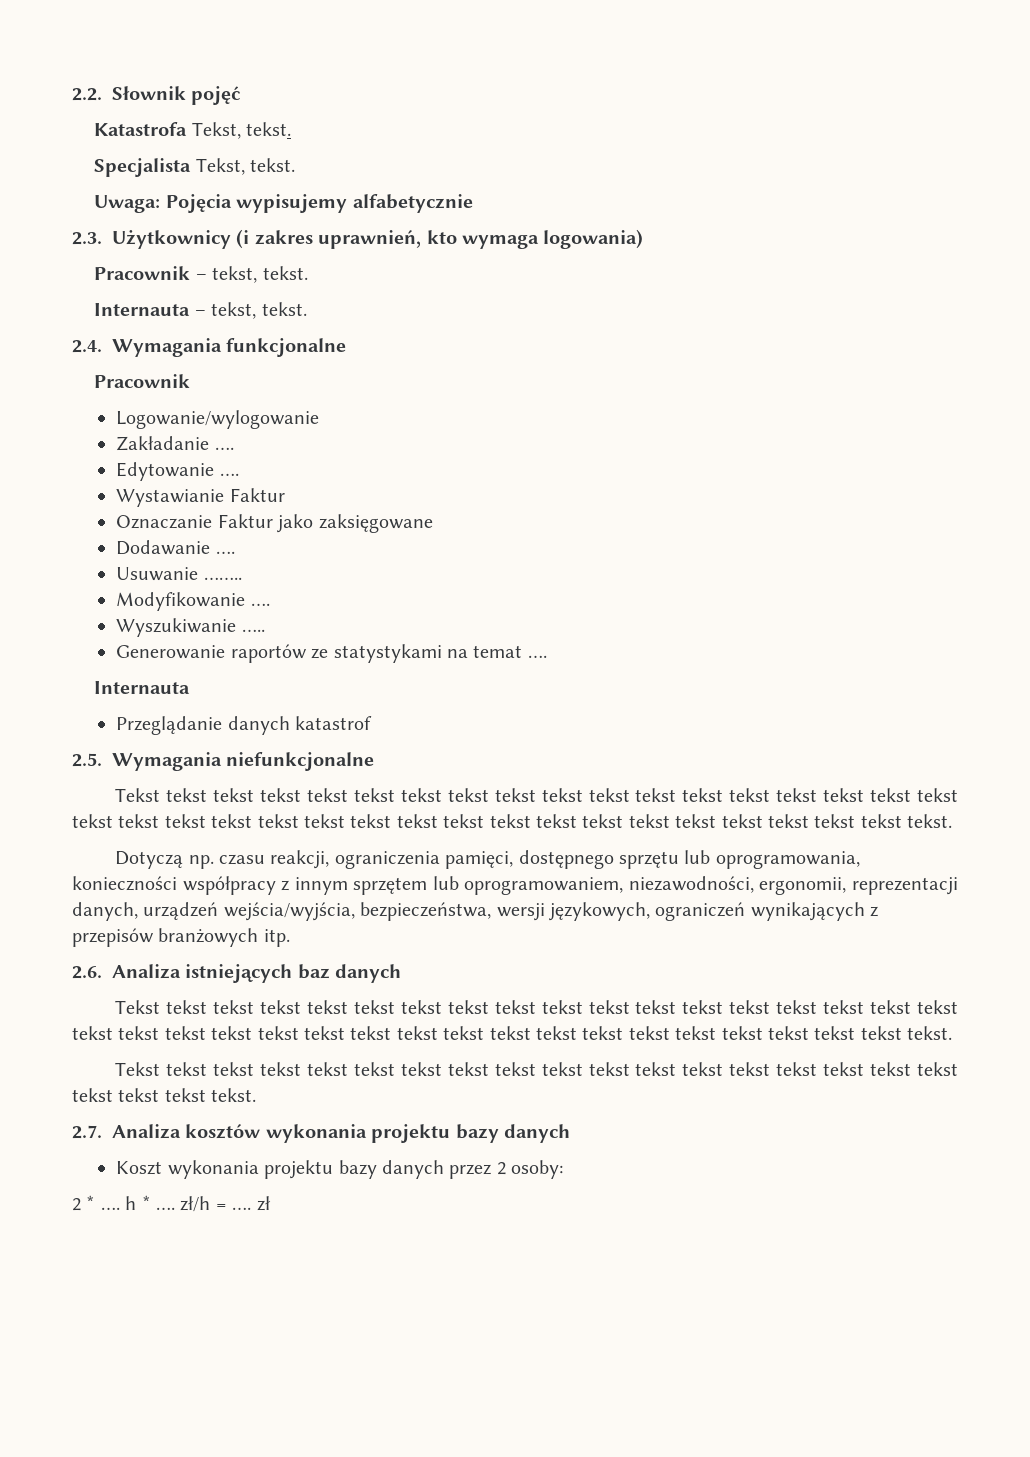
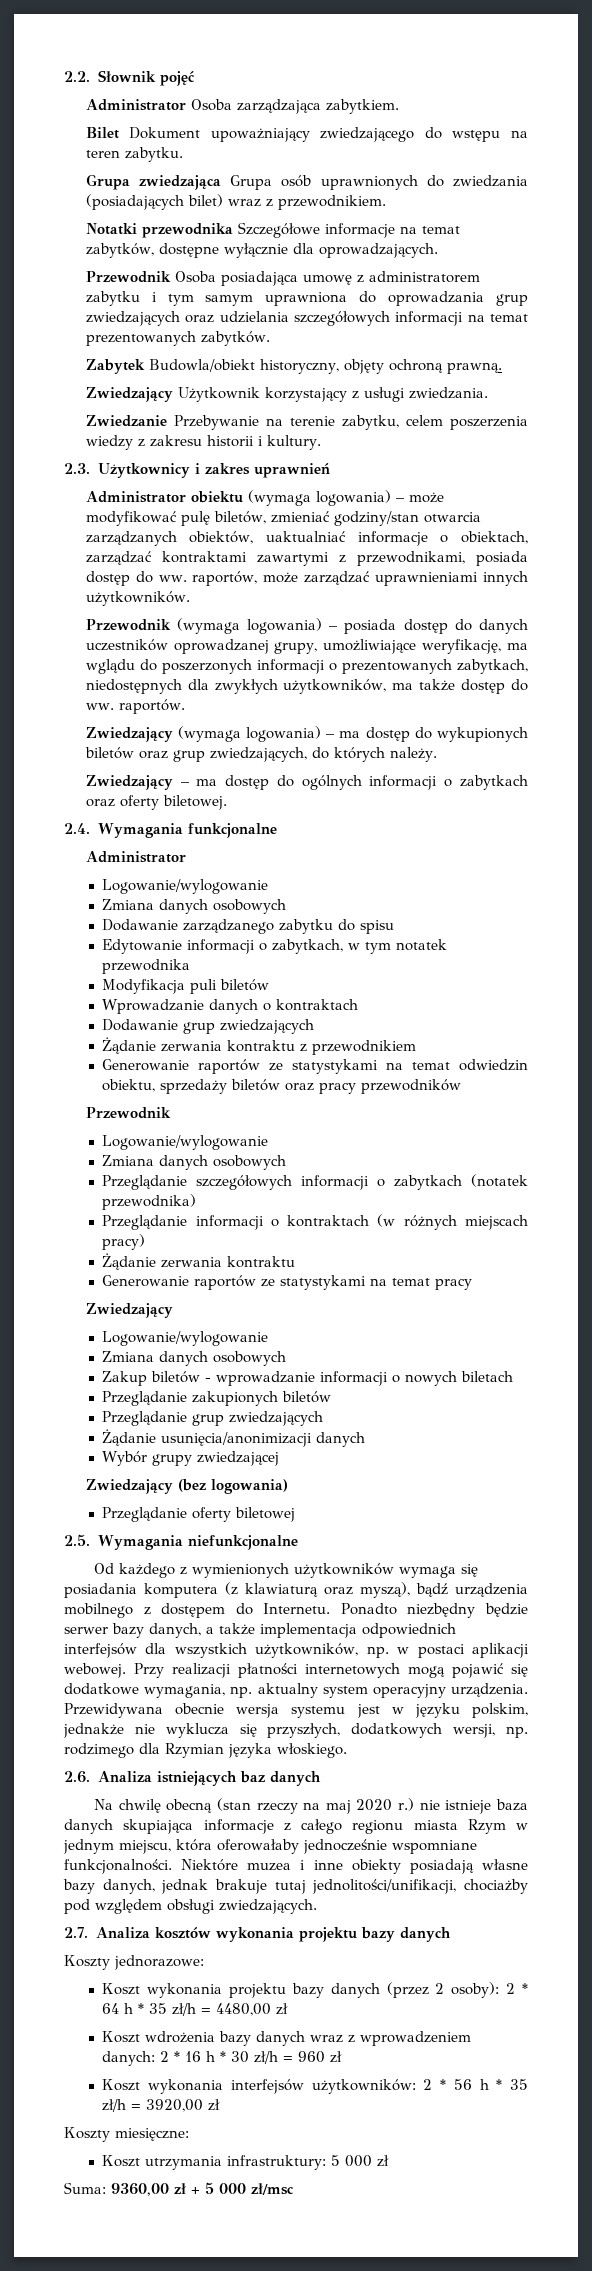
[94,122,292,139] [94,158,296,177] [94,194,473,213] [72,229,644,249] [94,266,308,283] [94,302,307,319] Katastrofa Tekst, tekst. // Specjalista Tekst, tekst. // Uwaga: Pojęcia wypisujemy alfabetycznie // 2.3. Użytkownicy (i zakres uprawnień, kto wymaga logowania) // Pracownik – tekst, tekst. // Internauta – tekst, tekst. -> [85,99,399,114] [85,127,528,142] [85,147,183,162] [85,174,528,190] [85,194,386,210] [85,222,460,238] [85,243,438,258] [85,271,480,286] [85,291,528,306] [85,311,529,326] [85,331,270,346] [85,359,502,374] [85,387,488,402] [85,415,528,430] [85,435,321,450] [64,463,330,478] [85,490,444,506] [85,511,481,526] [85,531,528,546] [85,551,528,566] [85,571,528,586] [85,591,190,606] [85,618,528,634] [85,639,528,654] [85,659,528,674] [85,679,529,694] [85,699,185,714] [85,726,528,742] [84,747,437,762] [85,775,528,790] [85,795,227,810] Administrator Osoba zarządzająca zabytkiem. // Bilet Dokument upoważniający zwiedzającego do wstępu na teren zabytku. // Grupa zwiedzająca Grupa osób uprawnionych do zwiedzania (posiadających bilet) wraz z przewodnikiem. // Notatki przewodnika Szczegółowe informacje na temat zabytków, dostępne wyłącznie dla oprowadzających. // Przewodnik Osoba posiadająca umowę z administratorem zabytku i tym samym uprawniona do oprowadzania grup zwiedzających oraz udzielania szczegółowych informacji na temat prezentowanych zabytków. // Zabytek Budowla/obiekt historyczny, objęty ochroną prawną. // Zwiedzający Użytkownik korzystający z usługi zwiedzania. // Zwiedzanie Przebywanie na terenie zabytku, celem poszerzenia wiedzy z zakresu historii i kultury. // 2.3. Użytkownicy i zakres uprawnień // Administrator obiektu (wymaga logowania) – może modyfikować pulę biletów, zmieniać godziny/stan otwarcia zarządzanych obiektów, uaktualniać informacje o obiektach, zarządzać kontraktami zawartymi z przewodnikami, posiada dostęp do ww. raportów, może zarządzać uprawnieniami innych użytkowników. // Przewodnik (wymaga logowania) – posiada dostęp do danych uczestników oprowadzanej grupy, umożliwiające weryfikację, ma wglądu do poszerzonych informacji o prezentowanych zabytkach, niedostępnych dla zwykłych użytkowników, ma także dostęp do ww. raportów. // Zwiedzający (wymaga logowania) – ma dostęp do wykupionych biletów oraz grup zwiedzających, do których należy. // Zwiedzający – ma dostęp do ogólnych informacji o zabytkach oraz oferty biletowej.
[94,374,191,388] [116,410,320,429] [116,436,234,451] [116,462,239,481] [116,488,285,507] [116,514,433,533] [116,540,235,555] [116,567,242,581] [116,592,270,611] [116,618,265,637] [116,644,547,663] [94,681,191,694] [116,716,373,735] [72,752,375,771] [115,788,958,802] [72,814,953,828] [115,850,860,869] [72,876,958,895] [72,902,879,921] [72,928,290,947] Pracownik // Logowanie/wylogowanie // Zakładanie …. // Edytowanie …. // Wystawianie Faktur // Oznaczanie Faktur jako zaksięgowane // Dodawanie …. // Usuwanie …….. // Modyfikowanie …. // Wyszukiwanie ….. // Generowanie raportów ze statystykami na temat …. // Internauta // Przeglądanie danych katastrof // 2.5. Wymagania niefunkcjonalne // Tekst tekst tekst tekst tekst tekst tekst tekst tekst tekst tekst tekst tekst tekst tekst tekst tekst tekst tekst tekst tekst tekst tekst tekst tekst tekst tekst tekst tekst tekst tekst tekst tekst tekst tekst tekst tekst. // Dotyczą np. czasu reakcji, ograniczenia pamięci, dostępnego sprzętu lub oprogramowania, konieczności współpracy z innym sprzętem lub oprogramowaniem, niezawodności, ergonomii, reprezentacji danych, urządzeń wejścia/wyjścia, bezpieczeństwa, wersji językowych, ograniczeń wynikających z przepisów branżowych itp. -> [85,851,186,863] [102,879,269,894] [102,899,287,914] [102,919,395,934] [102,939,448,954] [102,959,191,974] [102,979,270,994] [102,999,359,1014] [102,1019,315,1034] [102,1037,417,1055] [102,1059,528,1074] [102,1079,462,1094] [85,1107,171,1119] [102,1135,269,1150] [102,1155,287,1170] [102,1174,528,1190] [102,1194,197,1210] [102,1214,528,1230] [102,1234,146,1250] [102,1253,296,1270] [102,1275,473,1290] [85,1303,173,1318] [102,1331,269,1346] [102,1351,287,1366] [102,1371,514,1386] [102,1391,332,1406] [102,1411,324,1426] [102,1429,366,1447] [102,1451,280,1466] [85,1479,288,1494] [102,1507,296,1522] [64,1534,298,1550] [93,1563,478,1578] [64,1582,528,1598] [64,1603,528,1618] [64,1623,456,1638] [64,1643,529,1658] [64,1663,528,1678] [64,1683,528,1698] [64,1703,529,1718] [63,1723,528,1738] [64,1743,347,1758] Administrator // Logowanie/wylogowanie // Zmiana danych osobowych // Dodawanie zarządzanego zabytku do spisu // Edytowanie informacji o zabytkach, w tym notatek przewodnika // Modyfikacja puli biletów // Wprowadzanie danych o kontraktach // Dodawanie grup zwiedzających // Żądanie zerwania kontraktu z przewodnikiem // Generowanie raportów ze statystykami na temat odwiedzin obiektu, sprzedaży biletów oraz pracy przewodników // Przewodnik // Logowanie/wylogowanie // Zmiana danych osobowych // Przeglądanie szczegółowych informacji o zabytkach (notatek przewodnika) // Przeglądanie informacji o kontraktach (w różnych miejscach pracy) // Żądanie zerwania kontraktu // Generowanie raportów ze statystykami na temat pracy // Zwiedzający // Logowanie/wylogowanie // Zmiana danych osobowych // Zakup biletów - wprowadzanie informacji o nowych biletach // Przeglądanie zakupionych biletów // Przeglądanie grup zwiedzających // Żądanie usunięcia/anonimizacji danych // Wybór grupy zwiedzającej // Zwiedzający (bez logowania) // Przeglądanie oferty biletowej // 2.5. Wymagania niefunkcjonalne // Od każdego z wymienionych użytkowników wymaga się posiadania komputera (z klawiaturą oraz myszą), bądź urządzenia mobilnego z dostępem do Internetu. Ponadto niezbędny będzie serwer bazy danych, a także implementacja odpowiednich interfejsów dla wszystkich użytkowników, np. w postaci aplikacji webowej. Przy realizacji płatności internetowych mogą pojawić się dodatkowe wymagania, np. aktualny system operacyjny urządzenia. Przewidywana obecnie wersja systemu jest w języku polskim, jednakże nie wyklucza się przyszłych, dodatkowych wersji, np. rodzimego dla Rzymian języka włoskiego.
[115,1000,958,1014] [72,1026,953,1040] [115,1062,958,1076] [72,1088,257,1102] Tekst tekst tekst tekst tekst tekst tekst tekst tekst tekst tekst tekst tekst tekst tekst tekst tekst tekst tekst tekst tekst tekst tekst tekst tekst tekst tekst tekst tekst tekst tekst tekst tekst tekst tekst tekst tekst. // Tekst tekst tekst tekst tekst tekst tekst tekst tekst tekst tekst tekst tekst tekst tekst tekst tekst tekst tekst tekst tekst tekst. -> [93,1798,528,1814] [64,1819,528,1834] [63,1839,477,1854] [64,1859,528,1874] [63,1879,528,1894] [64,1899,317,1914] Na chwilę obecną (stan rzeczy na maj 2020 r.) nie istnieje baza danych skupiająca informacje z całego regionu miasta Rzym w jednym miejscu, która oferowałaby jednocześnie wspomniane funkcjonalności. Niektóre muzea i inne obiekty posiadają własne bazy danych, jednak brakuje tutaj jednolitości/unifikacji, chociażby pod względem obsługi zwiedzających.
(570, 1133) none -> [64,1955,204,1970] // Koszty jednorazowe:
[449,1160,564,1179] [72,1195,271,1212] przez 2 osoby: // 2 * …. h * …. zł/h = …. zł -> [386,1982,528,1998] [102,2003,289,2016] [102,2031,472,2046] [102,2051,343,2066] [102,2079,528,2094] [102,2099,221,2112] [64,2127,189,2142] [102,2155,390,2170] [64,2182,294,2196] (przez 2 osoby): 2 * 64 h * 35 zł/h = 4480,00 zł // Koszt wdrożenia bazy danych wraz z wprowadzeniem danych: 2 * 16 h * 30 zł/h = 960 zł // Koszt wykonania interfejsów użytkowników: 2 * 56 h * 35 zł/h = 3920,00 zł // Koszty miesięczne: // Koszt utrzymania infrastruktury: 5 000 zł // Suma: 9360,00 zł + 5 000 zł/msc

